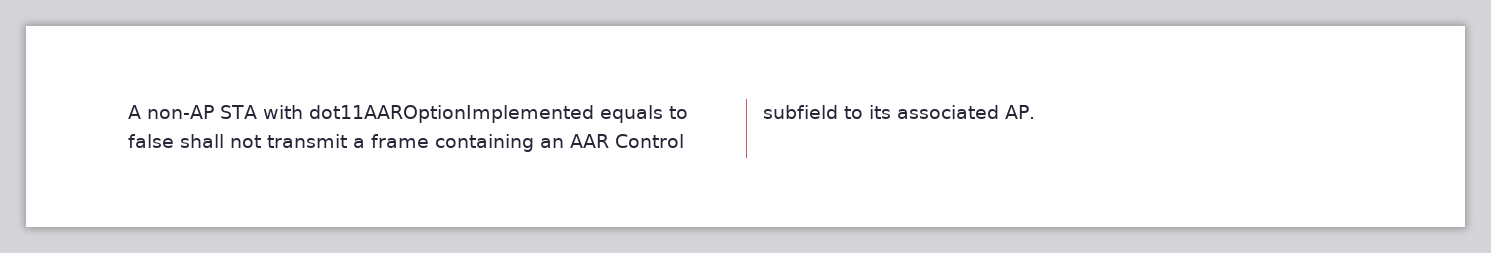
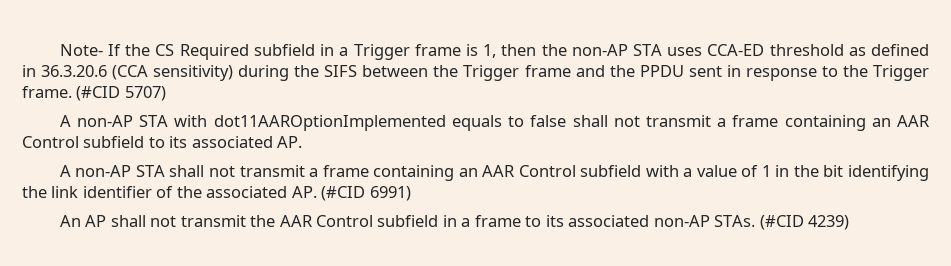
(128, 112) none -> [59,44,929,60] [22,65,930,81] [22,86,166,101] Note- If the CS Required subfield in a Trigger frame is 1, then the non-AP STA uses CCA-ED threshold as defined in 36.3.20.6 (CCA sensitivity) during the SIFS between the Trigger frame and the PPDU sent in response to the Trigger frame. (#CID 5707) //
(1035, 112) none -> [59,165,929,181] [22,186,411,201] [59,215,850,230] // A non-AP STA shall not transmit a frame containing an AAR Control subfield with a value of 1 in the bit identifying the link identifier of the associated AP. (#CID 6991) // An AP shall not transmit the AAR Control subfield in a frame to its associated non-AP STAs. (#CID 4239)

